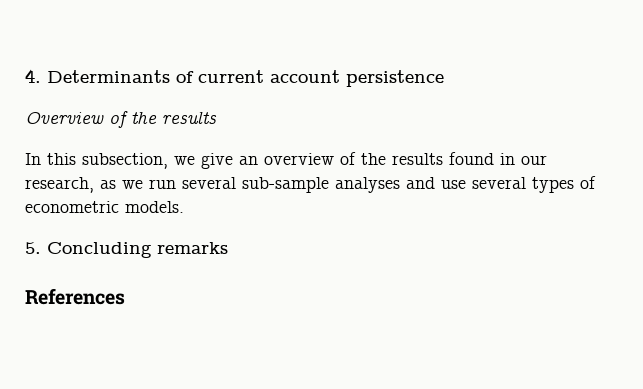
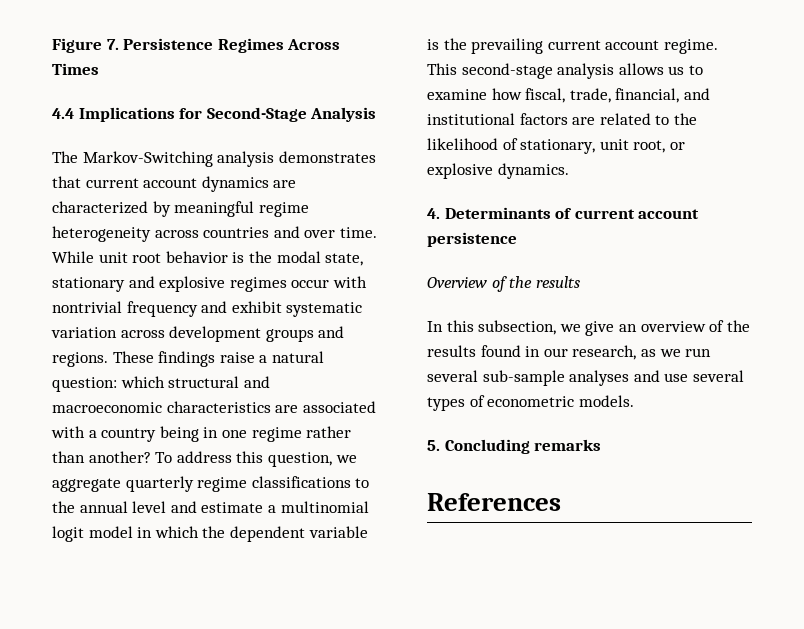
(25, 76) none -> [52,38,341,53] [52,63,99,75] [52,107,377,122] [52,151,376,167] [52,176,297,192] [52,201,309,217] [52,226,377,242] [52,251,364,266] [52,276,367,292] [52,301,363,317] [51,326,345,342] [52,351,324,367] [52,376,270,392] [52,401,376,413] [51,426,352,442] [52,451,357,467] [52,476,370,492] [52,501,369,513] [52,526,368,542] [427,38,718,54] [427,63,703,79] [427,88,710,103] [427,113,697,125] [427,138,685,154] [427,163,569,179] Figure 7. Persistence Regimes Across Times // 4.4 Implications for Second-Stage Analysis // The Markov-Switching analysis demonstrates that current account dynamics are characterized by meaningful regime heterogeneity across countries and over time. While unit root behavior is the modal state, stationary and explosive regimes occur with nontrivial frequency and exhibit systematic variation across development groups and regions. These findings raise a natural question: which structural and macroeconomic characteristics are associated with a country being in one regime rather than another? To address this question, we aggregate quarterly regime classifications to the annual level and estimate a multinomial logit model in which the dependent variable is the prevailing current account regime. This second-stage analysis allows us to examine how fiscal, trade, financial, and institutional factors are related to the likelihood of stationary, unit root, or explosive dynamics. //

